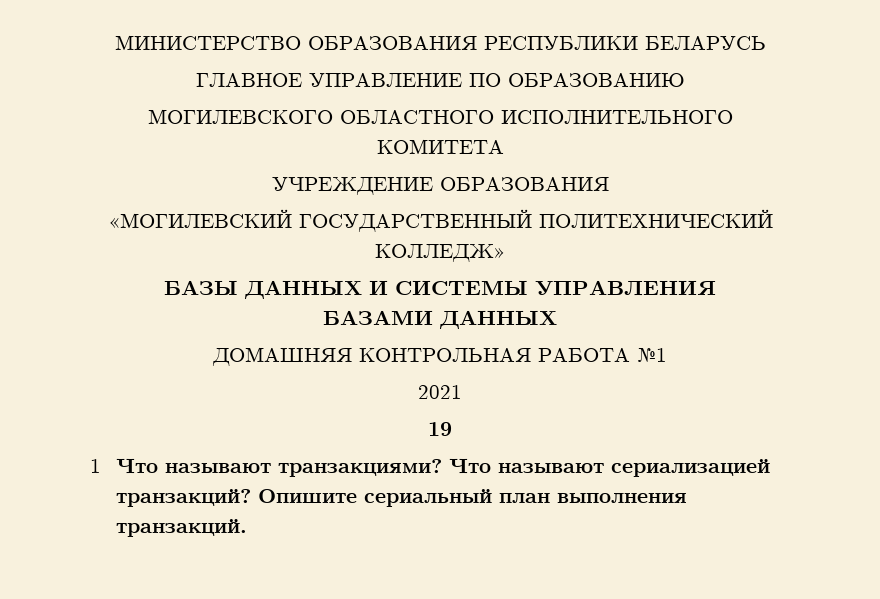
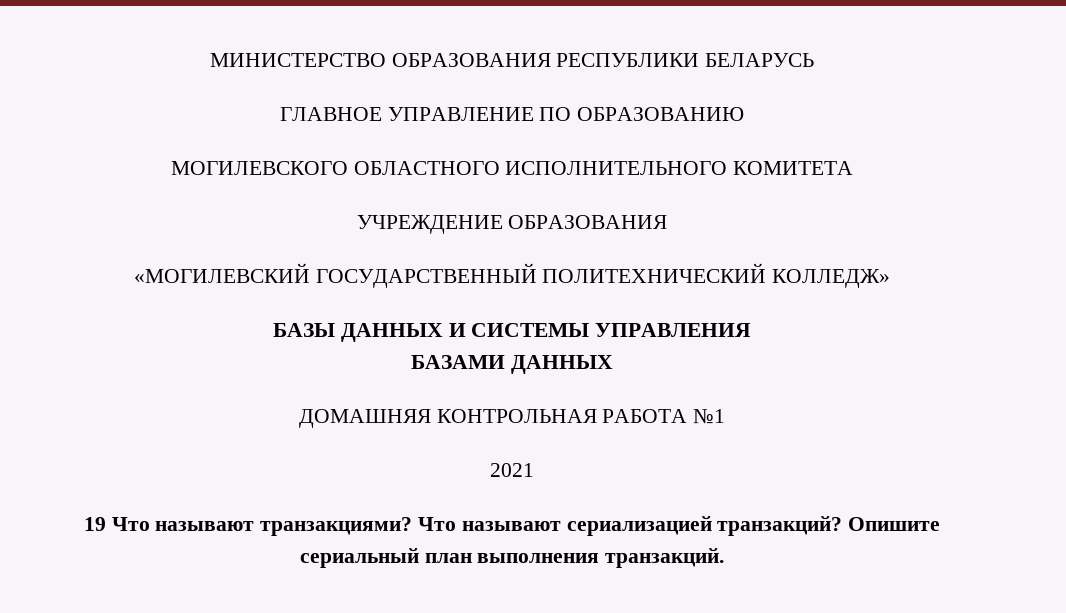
[90,459,101,473] // 1 -> (106, 524) none

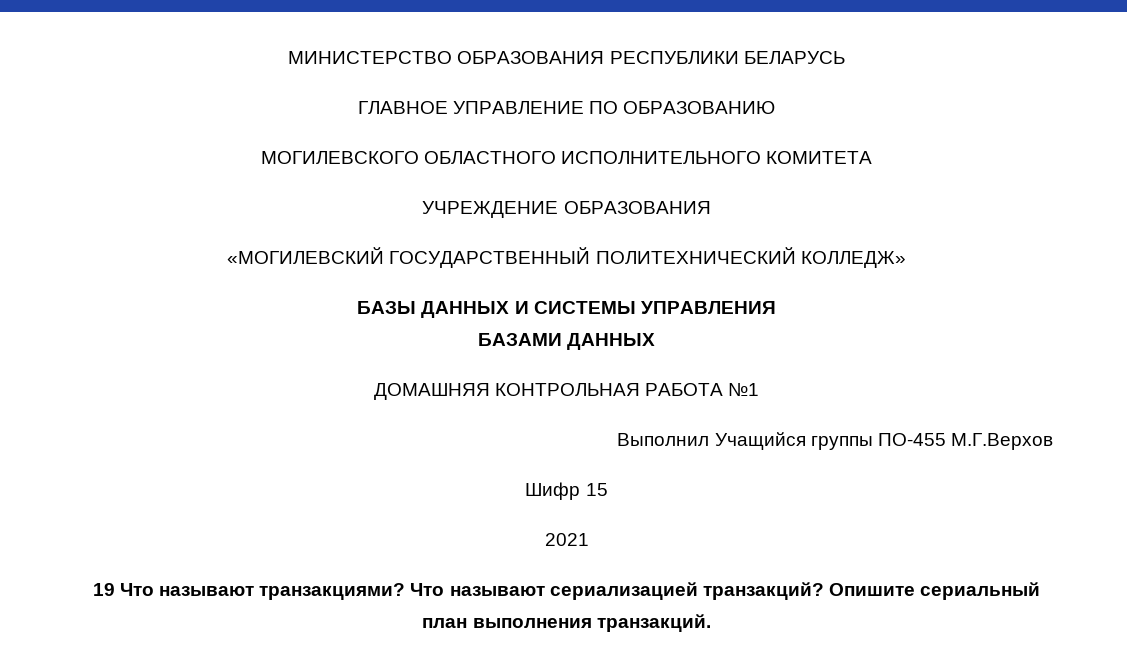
(726, 416) none -> [617,432,1053,450] [525,482,608,500] // Выполнил Учащийся группы ПО-455 М.Г.Верхов // Шифр 15

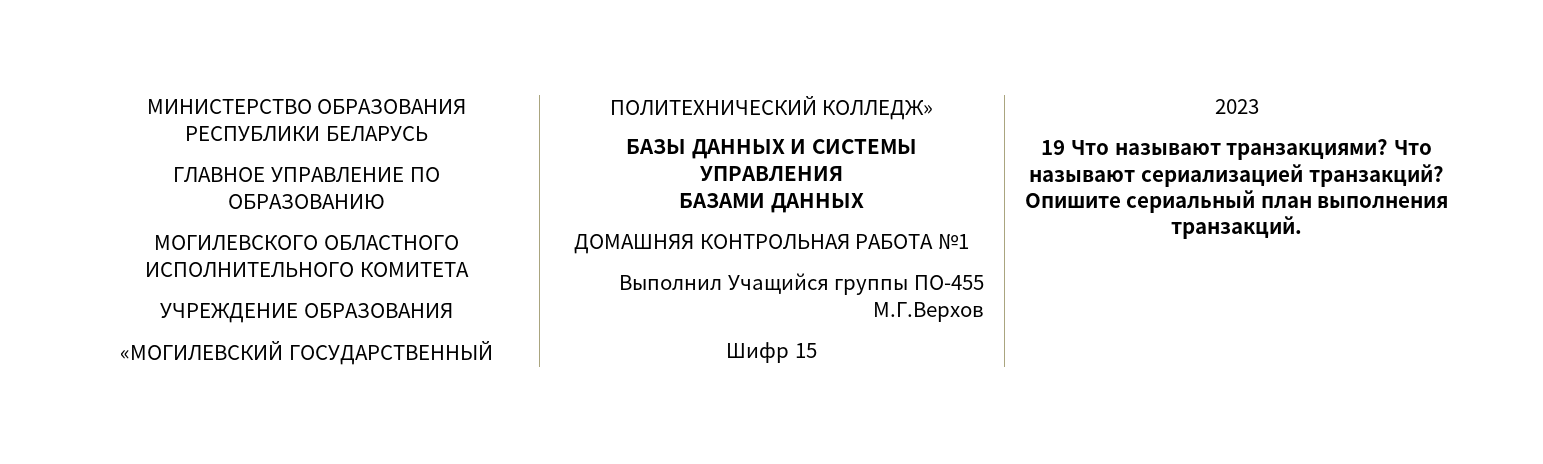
[544,533,589,546] 2021 -> [1214,99,1259,114] 2023

